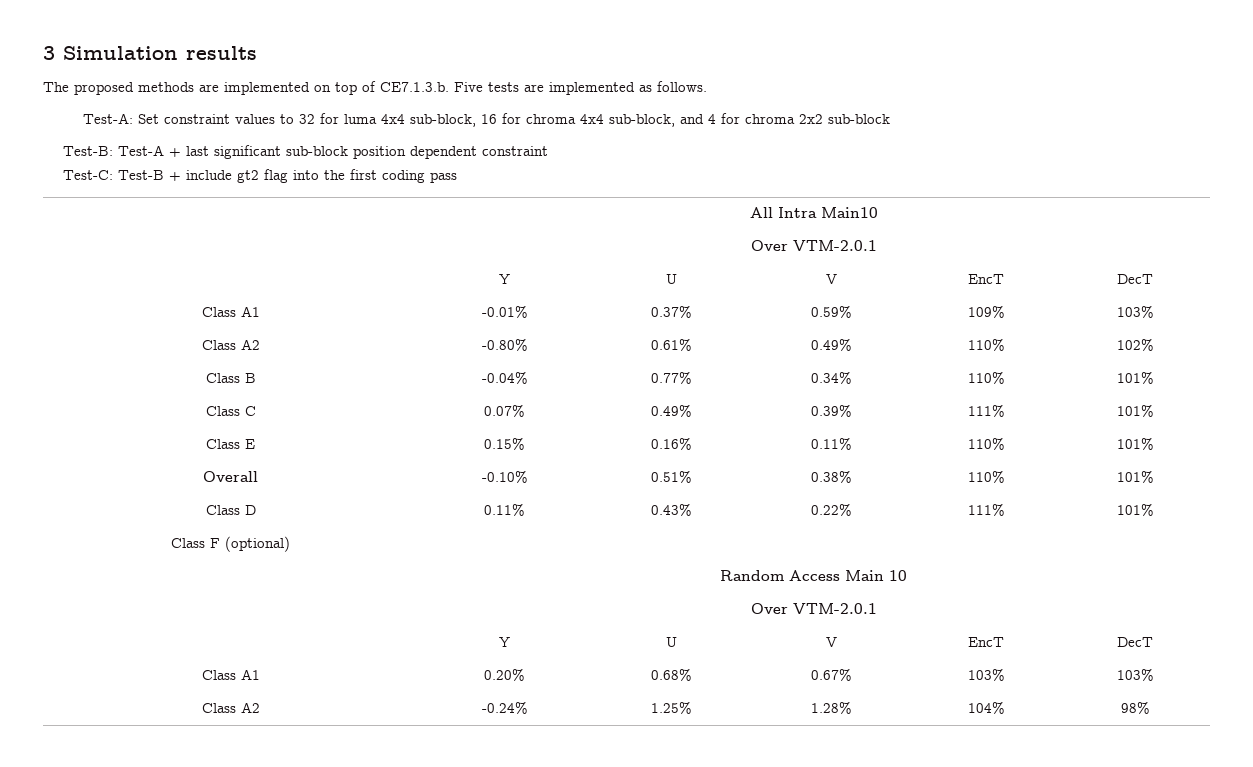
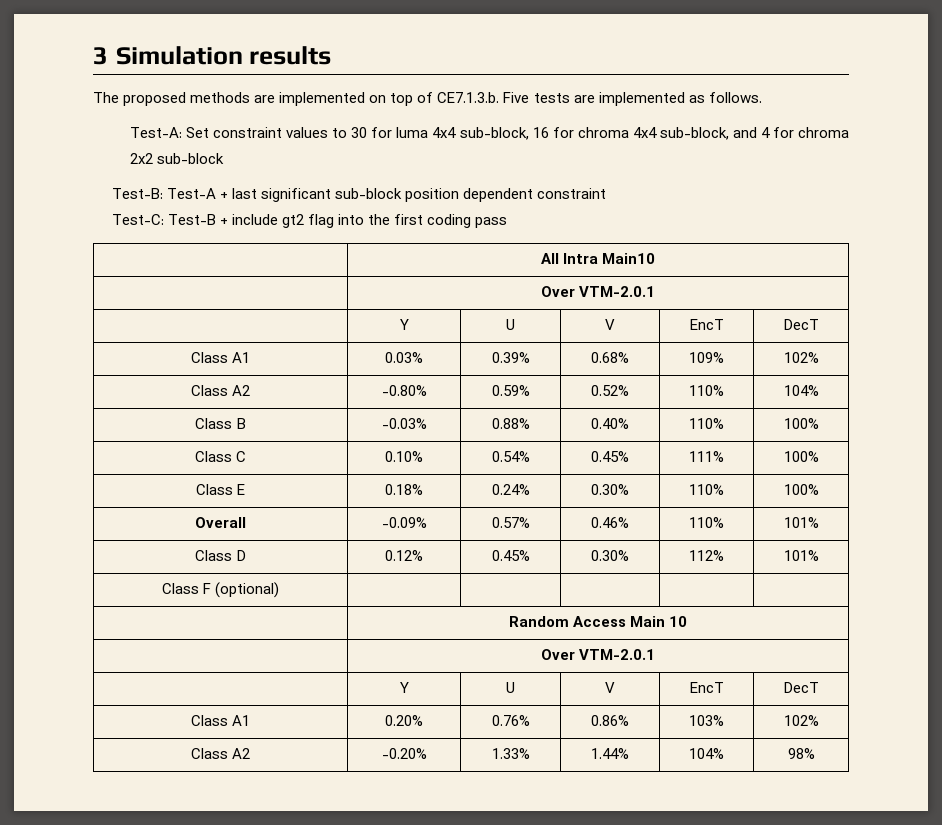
[298,114,315,124] 32 -> [351,127,368,138] 30
[481,305,528,318] [651,305,692,318] [811,305,852,318] -0.01% | 0.37% | 0.59% -> [385,352,423,363] [491,352,530,363] [591,352,629,363] 0.03% | 0.39% | 0.68%
[1116,305,1154,318] 103% -> [783,352,819,363] 102%
[651,338,692,351] [811,338,852,351] [967,338,1005,351] [1116,338,1154,351] 0.61% | 0.49% | 110% | 102% -> [491,385,530,396] [591,385,629,396] [689,385,725,396] [783,385,819,396] 0.59% | 0.52% | 110% | 104%
[481,371,528,384] [651,371,692,384] [811,371,852,384] [967,371,1005,384] [1116,371,1154,384] -0.04% | 0.77% | 0.34% | 110% | 101% -> [381,418,427,429] [491,418,530,429] [591,418,629,429] [689,418,725,429] [783,418,819,429] -0.03% | 0.88% | 0.40% | 110% | 100%
[484,404,525,417] [651,404,692,417] [811,404,852,417] [967,404,1005,417] [1116,404,1154,417] 0.07% | 0.49% | 0.39% | 111% | 101% -> [385,451,423,462] [491,451,530,462] [591,451,629,462] [689,451,725,462] [783,451,819,462] 0.10% | 0.54% | 0.45% | 111% | 100%
[484,437,525,450] [651,437,692,450] [811,437,852,450] [967,437,1005,450] [1116,437,1154,450] 0.15% | 0.16% | 0.11% | 110% | 101% -> [385,484,423,495] [491,484,530,495] [591,484,629,495] [689,484,725,495] [783,484,819,495] 0.18% | 0.24% | 0.30% | 110% | 100%
[481,470,528,483] [651,470,692,483] [811,470,852,483] -0.10% | 0.51% | 0.38% -> [381,517,427,528] [491,517,530,528] [591,517,629,528] -0.09% | 0.57% | 0.46%
[484,503,525,516] [651,503,692,516] [811,503,852,516] [967,503,1005,516] 0.11% | 0.43% | 0.22% | 111% -> [385,550,423,561] [491,550,530,561] [591,550,629,561] [689,550,725,561] 0.12% | 0.45% | 0.30% | 112%
[651,668,692,681] [811,668,852,681] 0.68% | 0.67% -> [491,715,530,726] [591,715,629,726] 0.76% | 0.86%
[1116,668,1154,681] [201,702,260,713] [481,701,528,714] [651,701,692,714] [811,701,852,714] 103% // Class A2 | -0.24% | 1.25% | 1.28% -> [783,715,819,726] [190,748,251,759] [381,748,427,759] [491,748,530,759] [591,748,629,759] 102% // Class A2 | -0.20% | 1.33% | 1.44%

